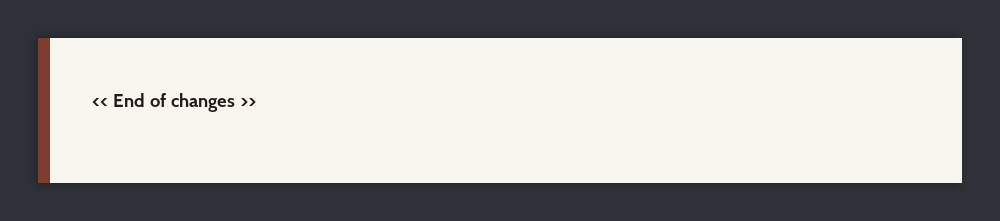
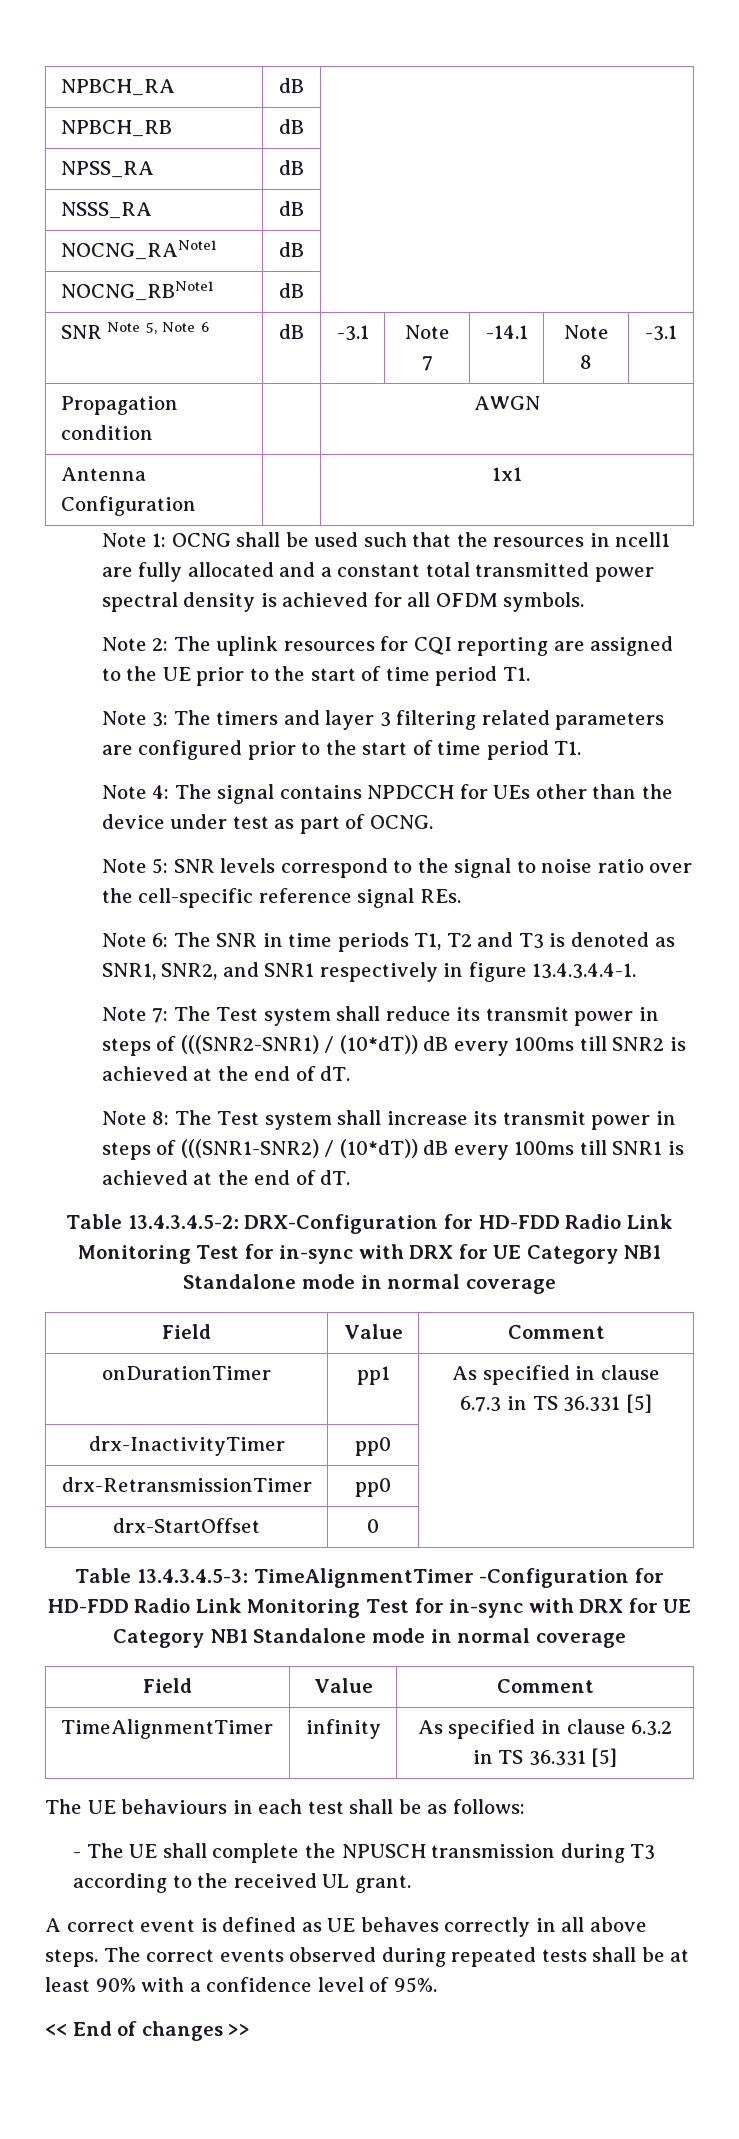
(92, 102) none -> [60,79,175,96] [279,78,304,93] [60,120,172,137] [279,119,304,134] [60,161,154,178] [279,160,304,175] [60,202,152,219] [279,201,304,216] [60,240,217,260] [279,242,304,257] [60,281,214,301] [279,283,304,298] [60,322,209,339] [279,324,304,339] [336,325,369,341] [404,325,450,339] [421,356,433,371] [485,325,528,339] [563,325,609,339] [580,355,592,369] [645,325,677,341] [60,396,178,415] [60,425,153,440] [474,396,541,410] [60,467,146,481] [60,496,196,516] [492,467,522,481] [101,532,671,547] [101,562,654,582] [101,592,585,612] [101,636,674,656] [101,666,530,686] [101,710,665,730] [101,740,582,760] [101,784,673,804] [101,814,433,834] [101,858,693,878] [101,888,461,908] [101,932,675,952] [101,962,637,982] [101,1006,659,1026] [101,1035,686,1056] [101,1066,351,1081] [101,1110,676,1130] [101,1139,684,1160] [101,1170,351,1185] [66,1214,673,1234] [77,1244,662,1264] [183,1274,556,1294] [162,1324,211,1339] [343,1324,403,1339] [507,1325,605,1339] [102,1366,272,1380] [356,1366,390,1385] [452,1365,660,1385] [460,1394,652,1413] [88,1436,285,1456] [355,1437,391,1456] [61,1477,312,1492] [355,1478,391,1497] [113,1518,260,1533] [367,1519,379,1533] [75,1568,664,1588] [47,1598,692,1618] [113,1628,626,1648] [143,1678,192,1693] [313,1678,373,1693] [496,1679,594,1693] [60,1719,273,1739] [305,1719,381,1739] [417,1719,673,1739] [472,1748,618,1767] [45,1799,525,1814] [73,1843,656,1863] [73,1873,411,1893] [45,1917,647,1937] [45,1947,690,1967] [45,1977,437,1993] NPBCH_RA | dB | // NPBCH_RB | dB | // NPSS_RA | dB | // NSSS_RA | dB | // NOCNG_RANote1 | dB | // NOCNG_RBNote1 | dB | // SNR Note 5, Note 6 | dB | -3.1 | Note 7 | -14.1 | Note 8 | -3.1 // Propagation condition | | AWGN // Antenna Configuration | | 1x1 // Note 1: OCNG shall be used such that the resources in ncell1 are fully allocated and a constant total transmitted power spectral density is achieved for all OFDM symbols. // Note 2: The uplink resources for CQI reporting are assigned to the UE prior to the start of time period T1. // Note 3: The timers and layer 3 filtering related parameters are configured prior to the start of time period T1. // Note 4: The signal contains NPDCCH for UEs other than the device under test as part of OCNG. // Note 5: SNR levels correspond to the signal to noise ratio over the cell-specific reference signal REs. // Note 6: The SNR in time periods T1, T2 and T3 is denoted as SNR1, SNR2, and SNR1 respectively in figure 13.4.3.4.4-1. // Note 7: The Test system shall reduce its transmit power in steps of (((SNR2-SNR1) / (10*dT)) dB every 100ms till SNR2 is achieved at the end of dT. // Note 8: The Test system shall increase its transmit power in steps of (((SNR1-SNR2) / (10*dT)) dB every 100ms till SNR1 is achieved at the end of dT. // Table 13.4.3.4.5-2: DRX-Configuration for HD-FDD Radio Link Monitoring Test for in-sync with DRX for UE Category NB1 Standalone mode in normal coverage // Field | Value | Comment // onDurationTimer | pp1 | As specified in clause 6.7.3 in TS 36.331 [5] // drx-InactivityTimer | pp0 | // drx-RetransmissionTimer | pp0 | // drx-StartOffset | 0 | // Table 13.4.3.4.5-3: TimeAlignmentTimer -Configuration for HD-FDD Radio Link Monitoring Test for in-sync with DRX for UE Category NB1 Standalone mode in normal coverage // Field | Value | Comment // TimeAlignmentTimer | infinity | As specified in clause 6.3.2 in TS 36.331 [5] // The UE behaviours in each test shall be as follows: // - The UE shall complete the NPUSCH transmission during T3 according to the received UL grant. // A correct event is defined as UE behaves correctly in all above steps. The correct events observed during repeated tests shall be at least 90% with a confidence level of 95%. //

